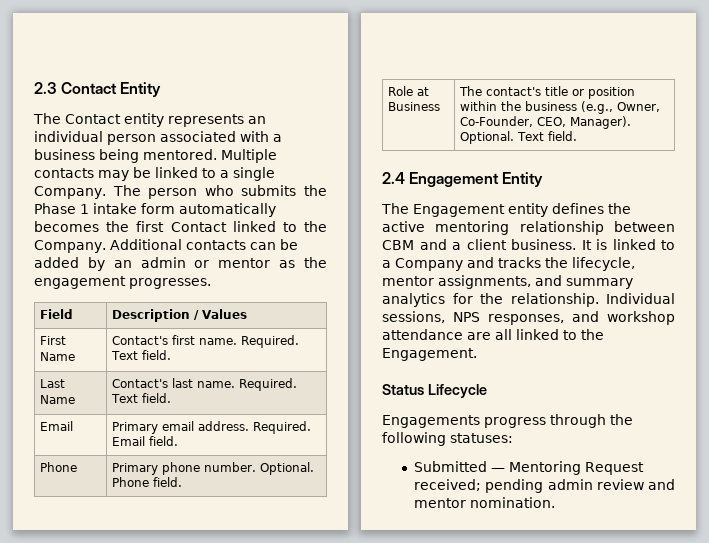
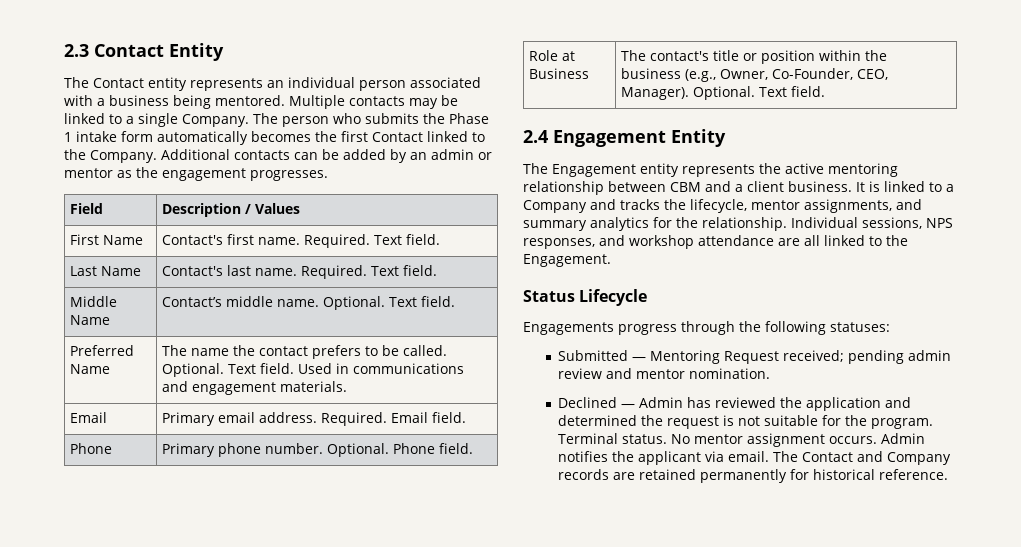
(172, 398) none -> [70,296,118,307] [70,315,111,325] [162,296,456,310] [70,345,135,356] [70,364,111,374] [162,345,448,359] [162,363,465,377] [162,381,348,395] // Middle Name | Contact’s middle name. Optional. Text field. // Preferred Name | The name the contact prefers to be called. Optional. Text field. Used in communications and engagement materials.
[552,203,604,214] defines -> [682,164,755,177] represents
(556, 502) none -> [558,397,912,411] [558,415,934,429] [558,433,926,447] [558,451,952,465] [558,469,949,483] // Declined — Admin has reviewed the application and determined the request is not suitable for the program. Terminal status. No mentor assignment occurs. Admin notifies the applicant via email. The Contact and Company records are retained permanently for historical reference.

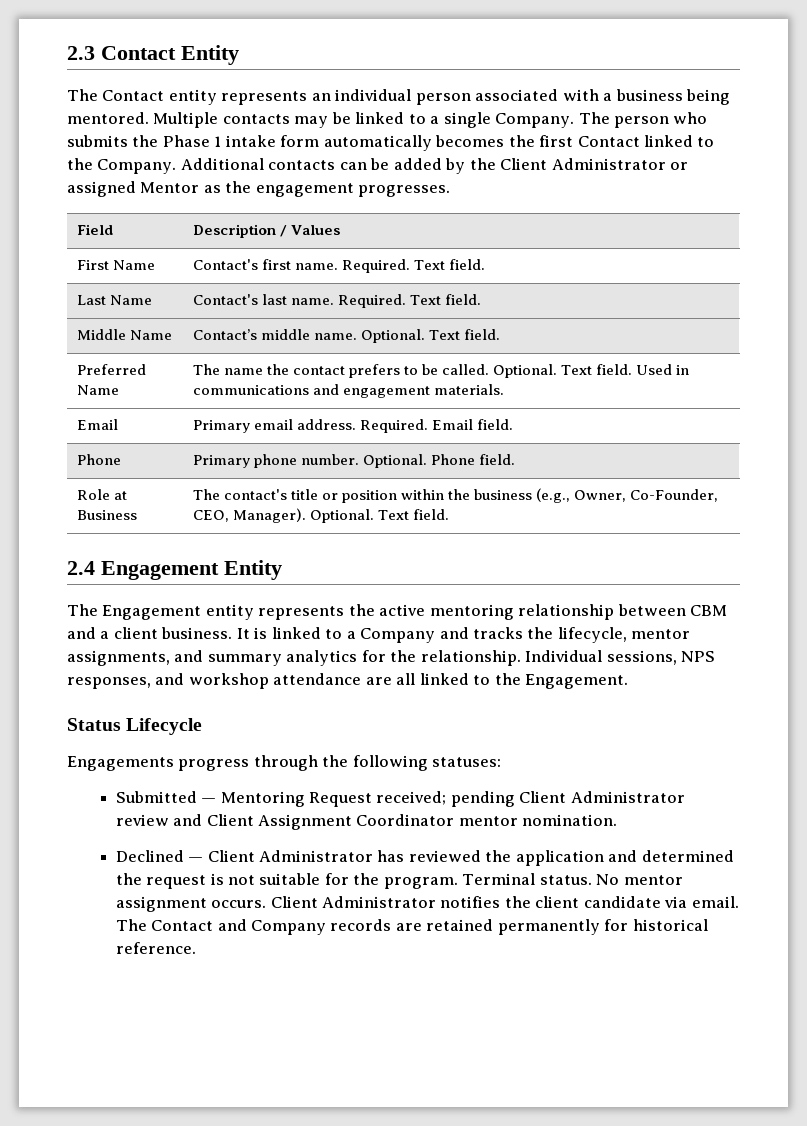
[410,149,492,160] [64,168,113,178] an admin or mentor -> [469,158,689,170] [67,181,200,197] the Client Administrator or assigned Mentor
[908,350,952,361] [558,368,633,379] admin review and -> [519,791,685,803] [115,814,455,830] Client Administrator review and Client Assignment Coordinator
[639,397,684,408] Admin -> [207,850,373,862] Client Administrator
[881,433,926,444] [558,451,702,465] Admin notifies the applicant -> [270,896,661,908] Client Administrator notifies the client candidate

